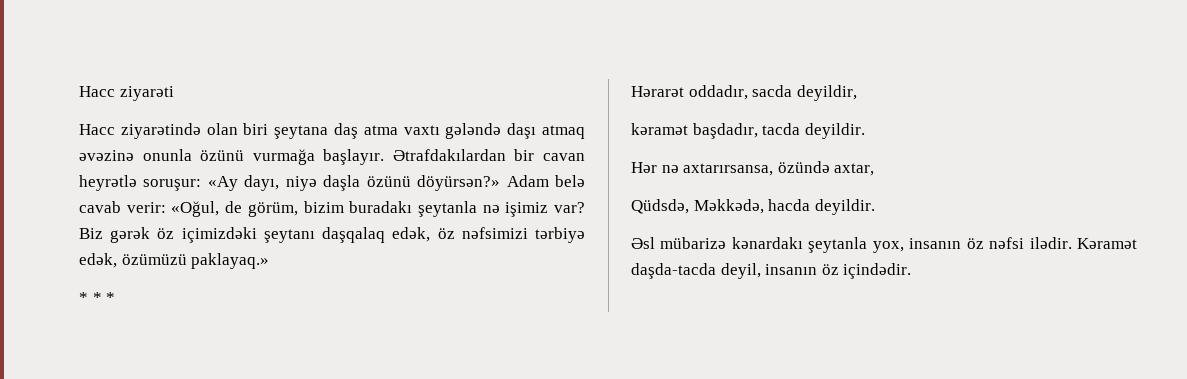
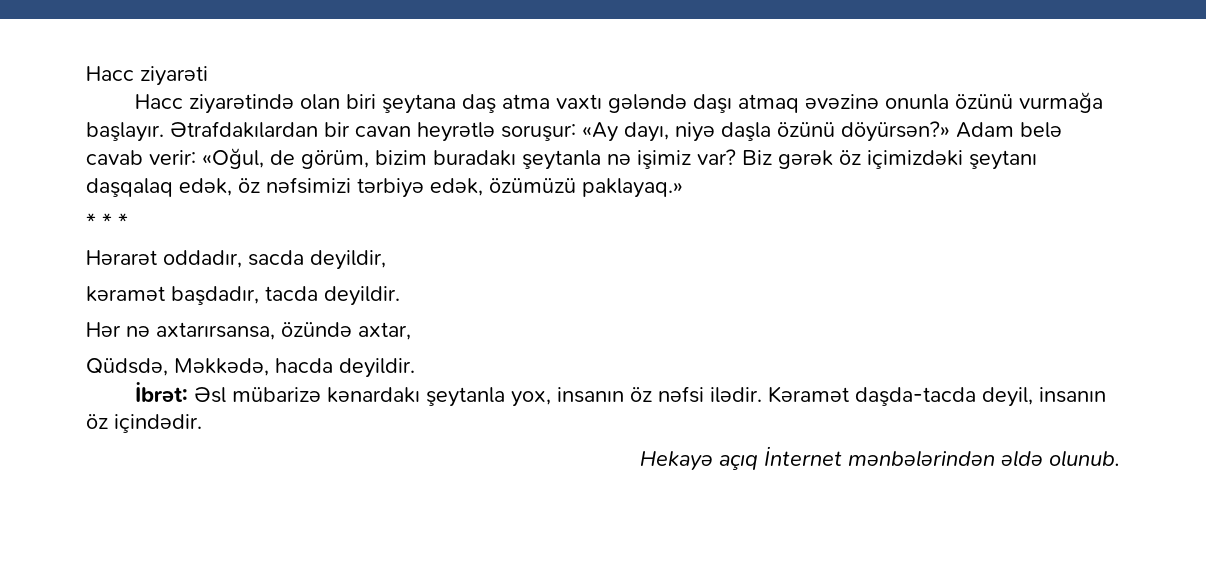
(875, 207) none -> [135,382,189,402] İbrət:
(912, 271) none -> [640,446,1120,471] // Hekayə açıq İnternet mənbələrindən əldə olunub.

